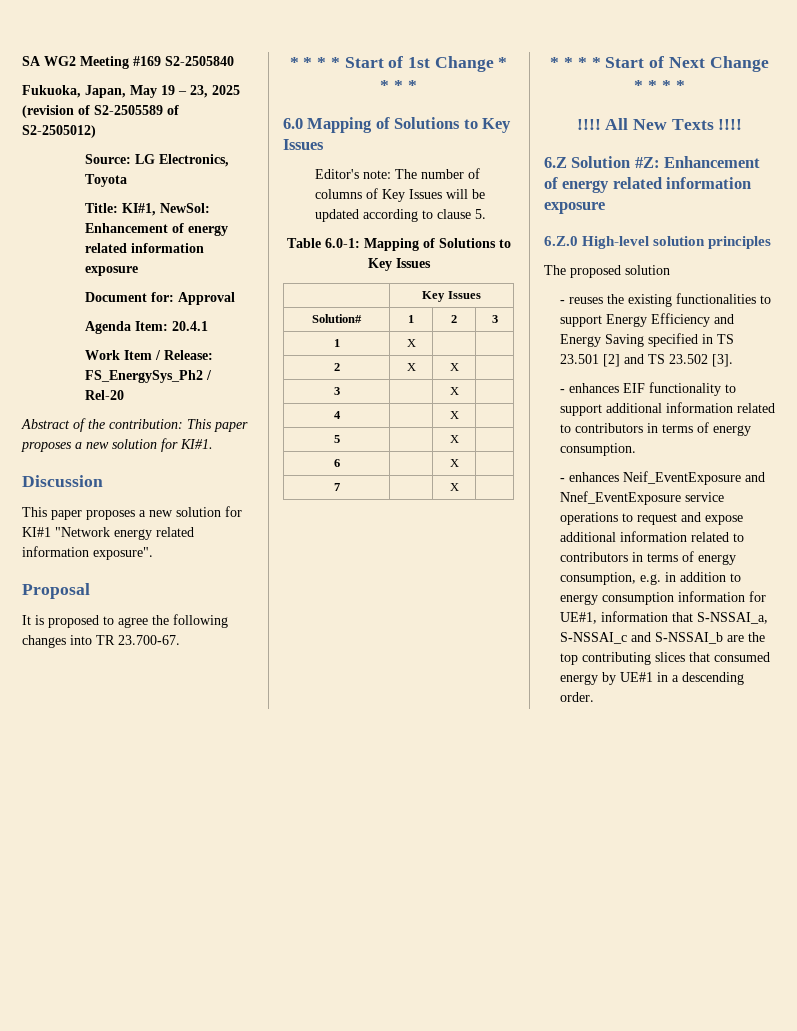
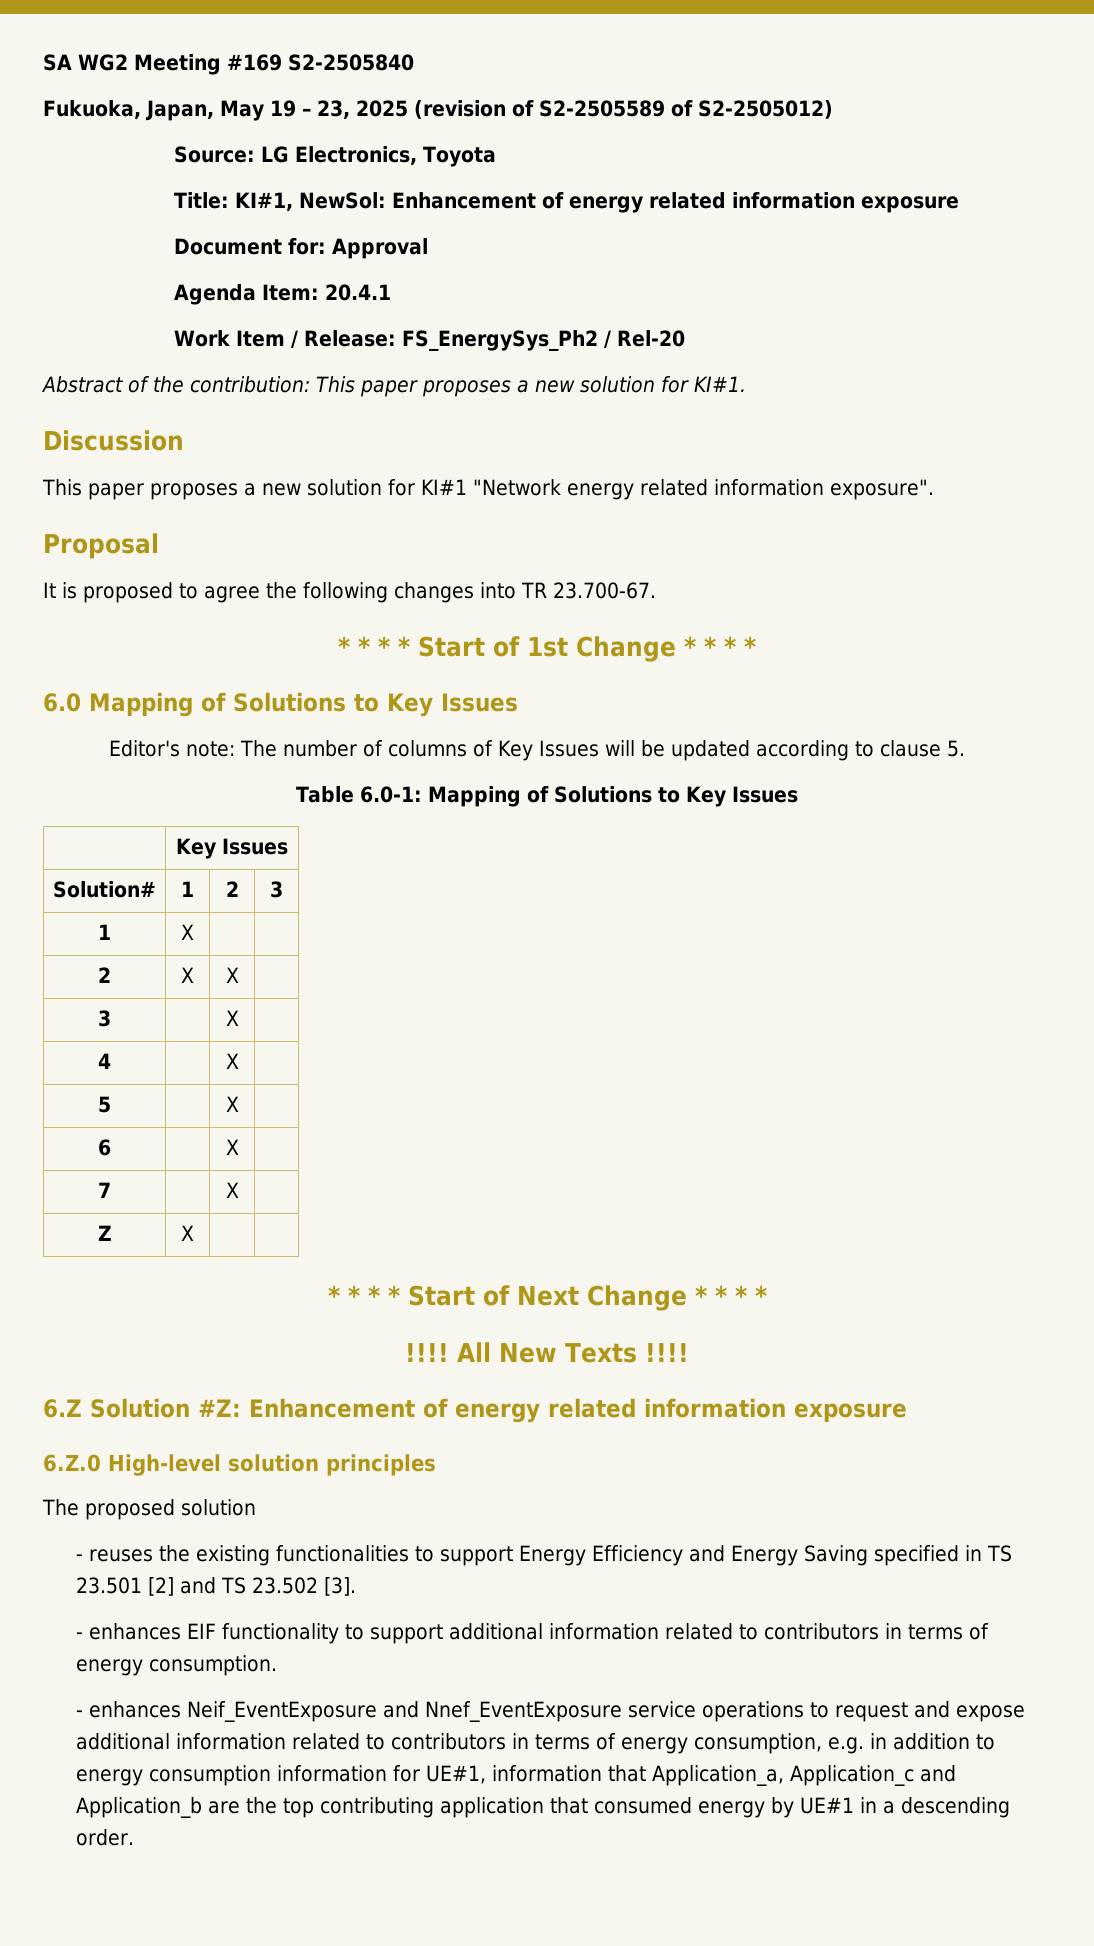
(459, 487) none -> [97,1225,112,1241] [181,1225,194,1241] // Z | X | |
[696,612,768,624] [559,632,723,644] S-NSSAI_a, S-NSSAI_c and S-NSSAI_b -> [651,1765,956,1786] [75,1797,202,1818] Application_a, Application_c and Application_b
[654,652,685,662] slices -> [439,1797,544,1818] application

